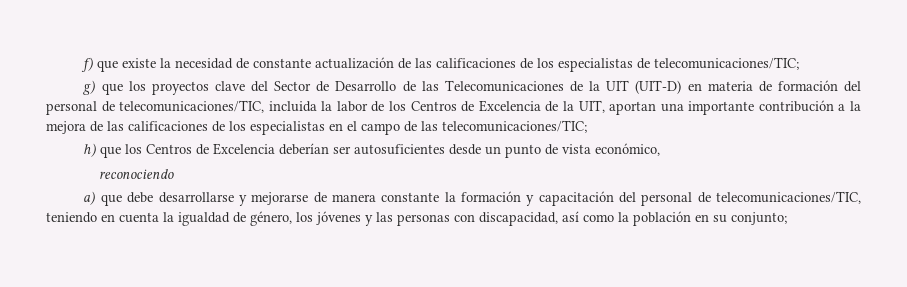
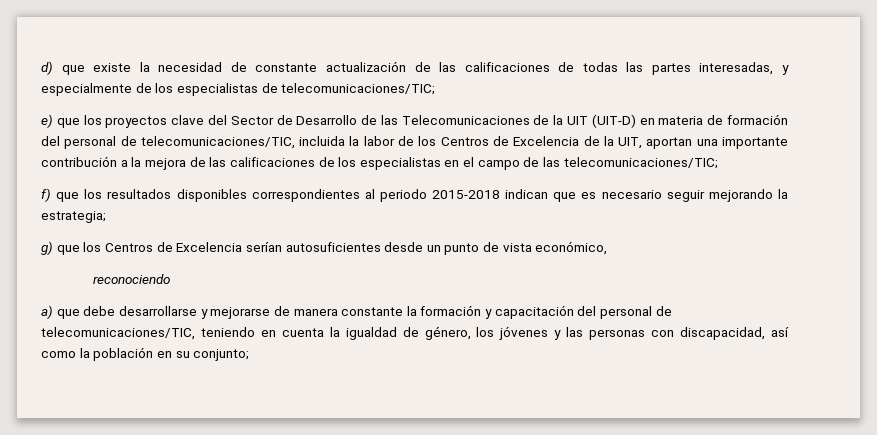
[81,57,94,72] f) -> [41,61,53,75] d)
(534, 63) none -> [582,62,789,75] [41,83,152,96] todas las partes interesadas, y especialmente de
[83,80,96,95] g) -> [41,114,53,128] e)
[83,143,97,157] h) -> [41,188,788,202] [41,211,106,223] [41,241,53,255] f) que los resultados disponibles correspondientes al periodo 2015-2018 indican que es necesario seguir mejorando la estrategia; // g)
[279,143,352,155] deberían ser -> [245,242,282,252] serían

